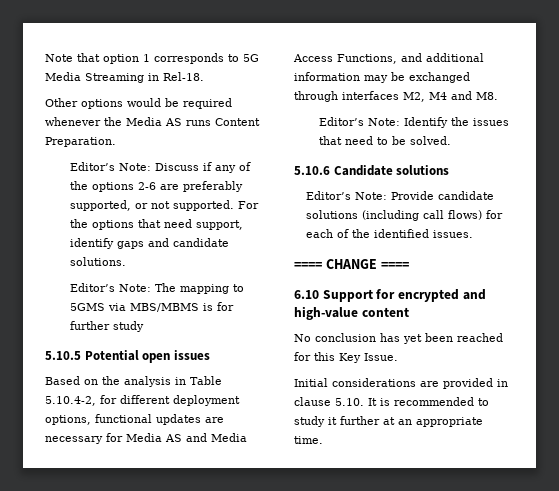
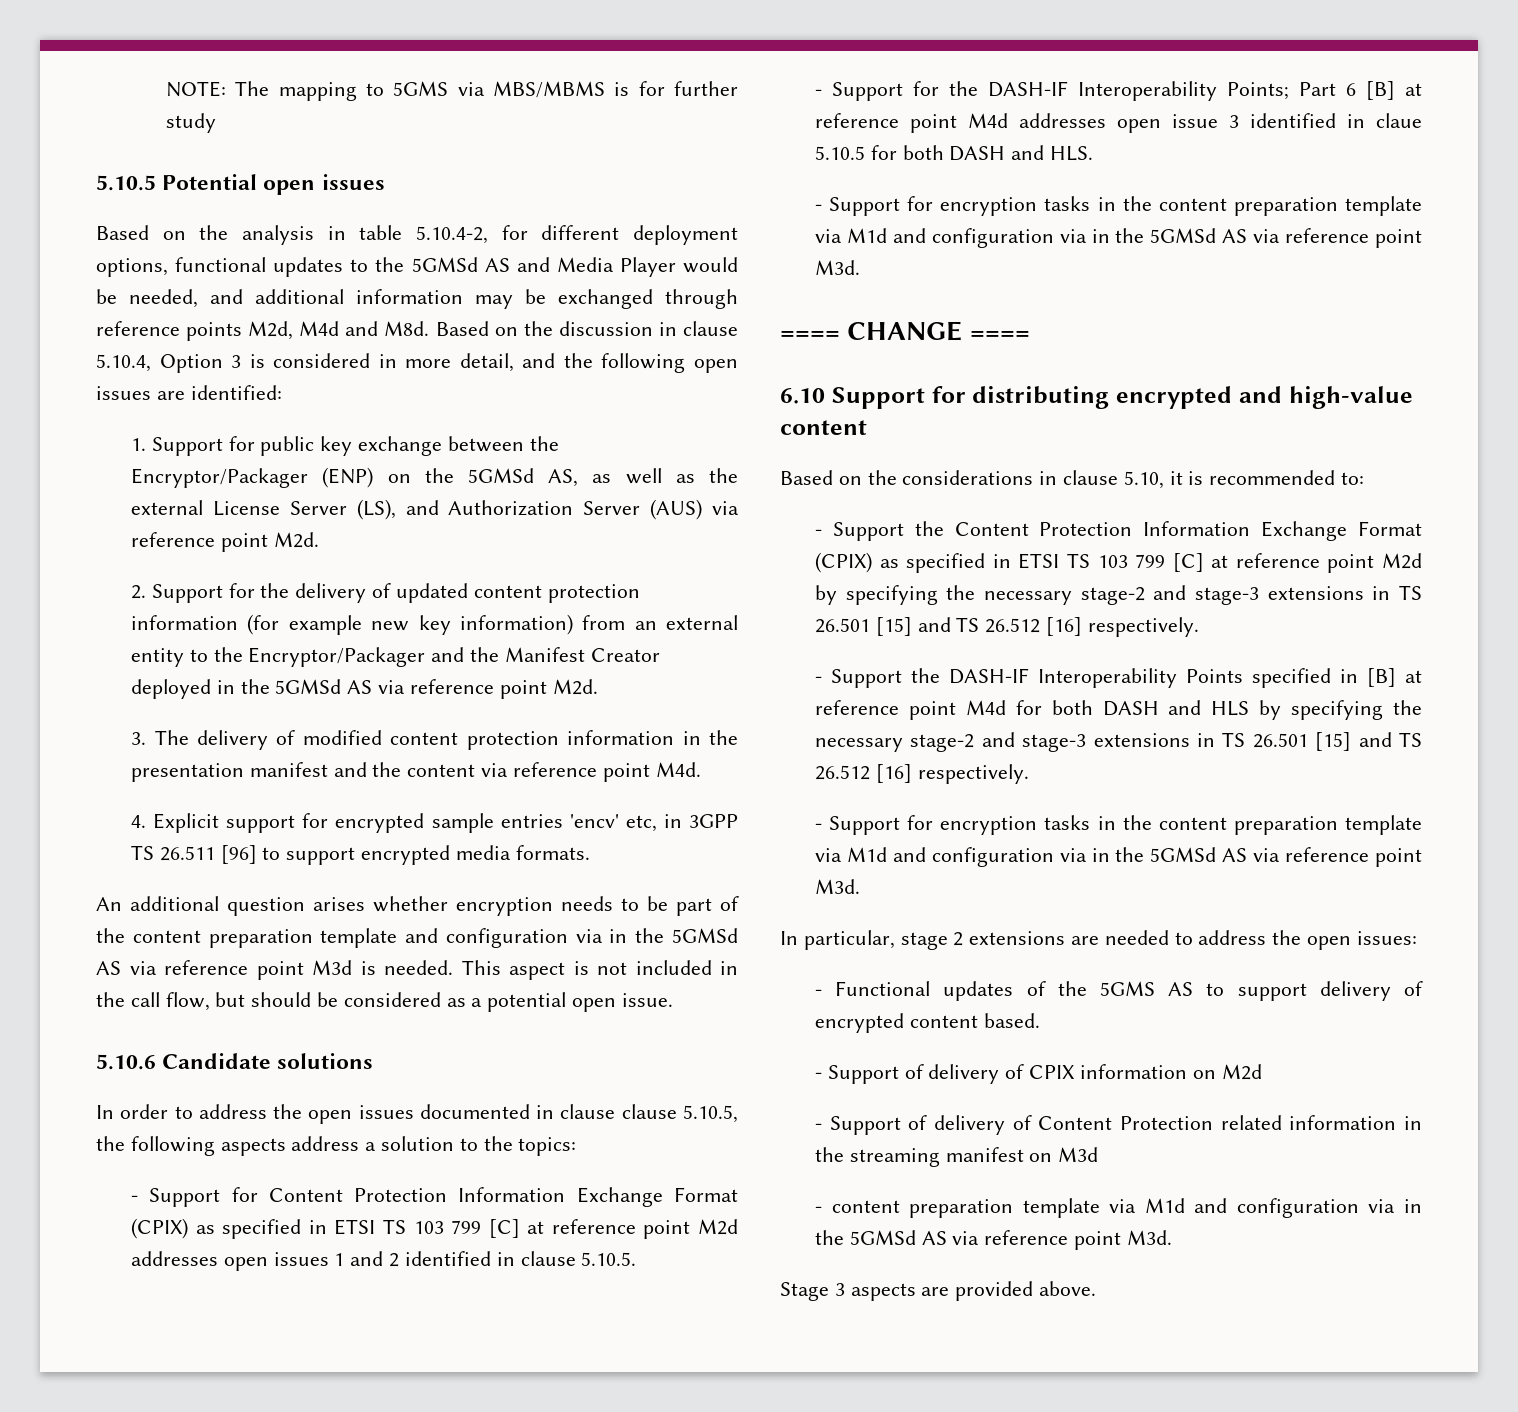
[45,53,259,64] [45,72,204,83] [45,98,232,109] [45,117,260,126] [45,137,116,147] [69,162,251,173] [69,181,243,192] [69,200,259,211] [69,219,243,230] [69,238,229,249] [69,257,126,266] [69,283,151,292] Note that option 1 corresponds to 5G Media Streaming in Rel-18. // Other options would be required whenever the Media AS runs Content Preparation. // Editor’s Note: Discuss if any of the options 2-6 are preferably supported, or not supported. For the options that need support, identify gaps and candidate solutions. // Editor’s Note: -> [166,81,227,97] NOTE:
[190,376,222,385] Table -> [359,225,403,240] table
[205,417,224,423] [45,433,247,444] [293,54,397,64] are necessary for Media AS and Media Access Functions, -> [350,257,739,277] [96,289,198,308] to the 5GMSd AS and Media Player would be needed,
[342,91,498,102] [318,117,509,128] [318,136,451,145] [294,165,450,176] [306,191,495,200] [306,210,504,221] [306,229,474,238] interfaces M2, M4 and M8. // Editor’s Note: Identify the issues that need to be solved. // 5.10.6 Candidate solutions // Editor’s Note: Provide candidate solutions (including call flows) for each of the identified issues. -> [96,321,738,341] [96,353,738,373] [96,385,282,400] [131,436,559,456] [131,467,739,488] [131,499,739,520] [131,532,319,552] [131,583,640,603] [131,614,738,635] [131,647,660,667] [131,679,598,699] [131,730,738,750] [131,762,701,782] [131,813,738,833] [131,845,590,865] [96,896,739,916] [96,928,739,948] [96,960,738,980] [96,992,673,1012] [96,1053,374,1070] [96,1104,738,1124] [96,1136,577,1156] [131,1187,738,1207] [131,1218,738,1239] [131,1251,637,1271] [815,81,1422,101] [815,113,1422,133] [815,145,1094,161] [815,196,1422,216] [815,228,1422,248] [815,260,861,275] reference points M2d, M4d and M8d. Based on the discussion in clause 5.10.4, Option 3 is considered in more detail, and the following open issues are identified: // 1. Support for public key exchange between the Encryptor/Packager (ENP) on the 5GMSd AS, as well as the external License Server (LS), and Authorization Server (AUS) via reference point M2d. // 2. Support for the delivery of updated content protection information (for example new key information) from an external entity to the Encryptor/Packager and the Manifest Creator deployed in the 5GMSd AS via reference point M2d. // 3. The delivery of modified content protection information in the presentation manifest and the content via reference point M4d. // 4. Explicit support for encrypted sample entries 'encv' etc, in 3GPP TS 26.511 [96] to support encrypted media formats. // An additional question arises whether encryption needs to be part of the content preparation template and configuration via in the 5GMSd AS via reference point M3d is needed. This aspect is not included in the call flow, but should be considered as a potential open issue. // 5.10.6 Candidate solutions // In order to address the open issues documented in clause clause 5.10.5, the following aspects address a solution to the topics: // - Support for Content Protection Information Exchange Format (CPIX) as specified in ETSI TS 103 799 [C] at reference point M2d addresses open issues 1 and 2 identified in clause 5.10.5. // - Support for the DASH-IF Interoperability Points; Part 6 [B] at reference point M4d addresses open issue 3 identified in claue 5.10.5 for both DASH and HLS. // - Support for encryption tasks in the content preparation template via M1d and configuration via in the 5GMSd AS via reference point M3d.
(396, 294) none -> [972,386,1110,409] distributing
[294,333,503,344] [294,352,398,363] [294,378,508,389] [294,397,489,406] [294,416,483,427] [294,436,323,444] No conclusion has yet been reached for this Key Issue. // Initial considerations are provided in clause 5.10. It is recommended to study it further at an appropriate time. -> [780,470,1365,489] [815,521,1422,541] [815,552,1422,573] [815,585,1423,605] [815,617,1199,637] [815,668,1422,688] [815,700,1422,720] [815,732,1422,752] [815,764,1029,784] [815,815,1422,835] [815,847,1422,867] [815,879,861,894] [780,930,1417,950] [815,981,1423,1001] [815,1013,1040,1033] [815,1064,1262,1084] [815,1115,1422,1135] [815,1147,1099,1167] [815,1198,1422,1218] [815,1230,1172,1250] [780,1281,1097,1301] Based on the considerations in clause 5.10, it is recommended to: // - Support the Content Protection Information Exchange Format (CPIX) as specified in ETSI TS 103 799 [C] at reference point M2d by specifying the necessary stage-2 and stage-3 extensions in TS 26.501 [15] and TS 26.512 [16] respectively. // - Support the DASH-IF Interoperability Points specified in [B] at reference point M4d for both DASH and HLS by specifying the necessary stage-2 and stage-3 extensions in TS 26.501 [15] and TS 26.512 [16] respectively. // - Support for encryption tasks in the content preparation template via M1d and configuration via in the 5GMSd AS via reference point M3d. // In particular, stage 2 extensions are needed to address the open issues: // - Functional updates of the 5GMS AS to support delivery of encrypted content based. // - Support of delivery of CPIX information on M2d // - Support of delivery of Content Protection related information in the streaming manifest on M3d // - content preparation template via M1d and configuration via in the 5GMSd AS via reference point M3d. // Stage 3 aspects are provided above.

